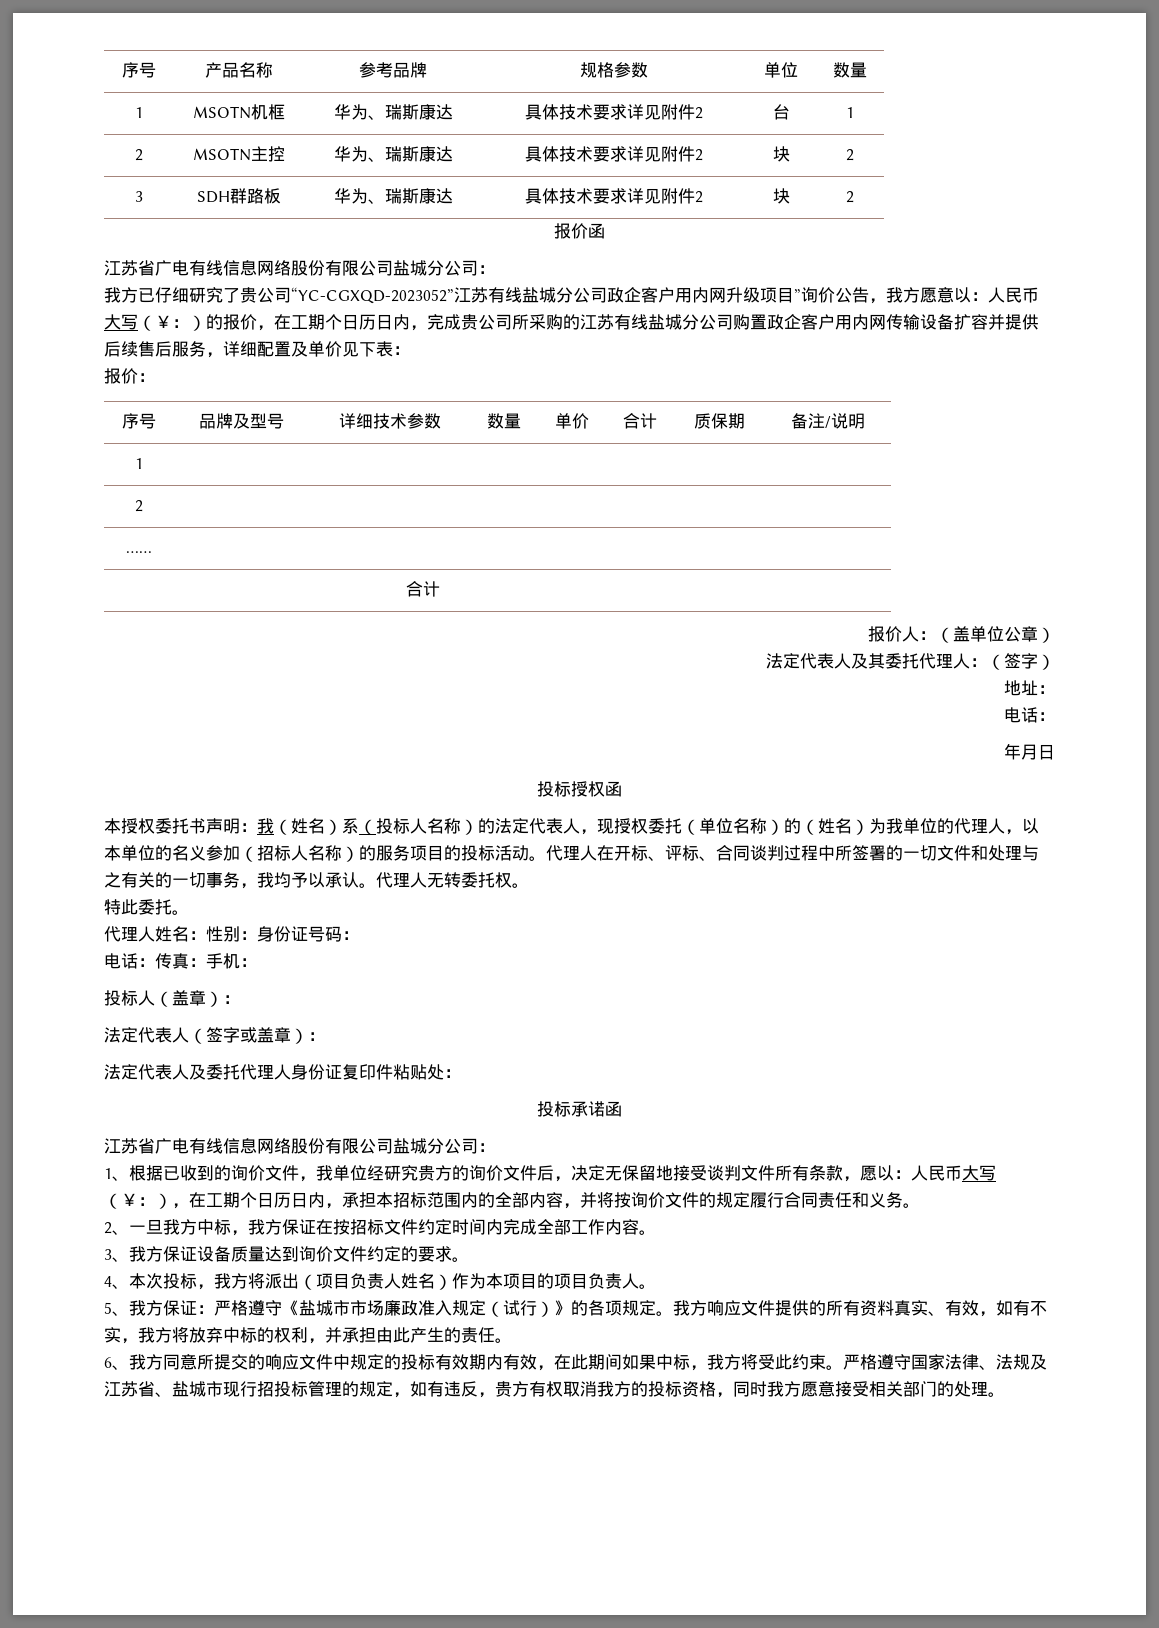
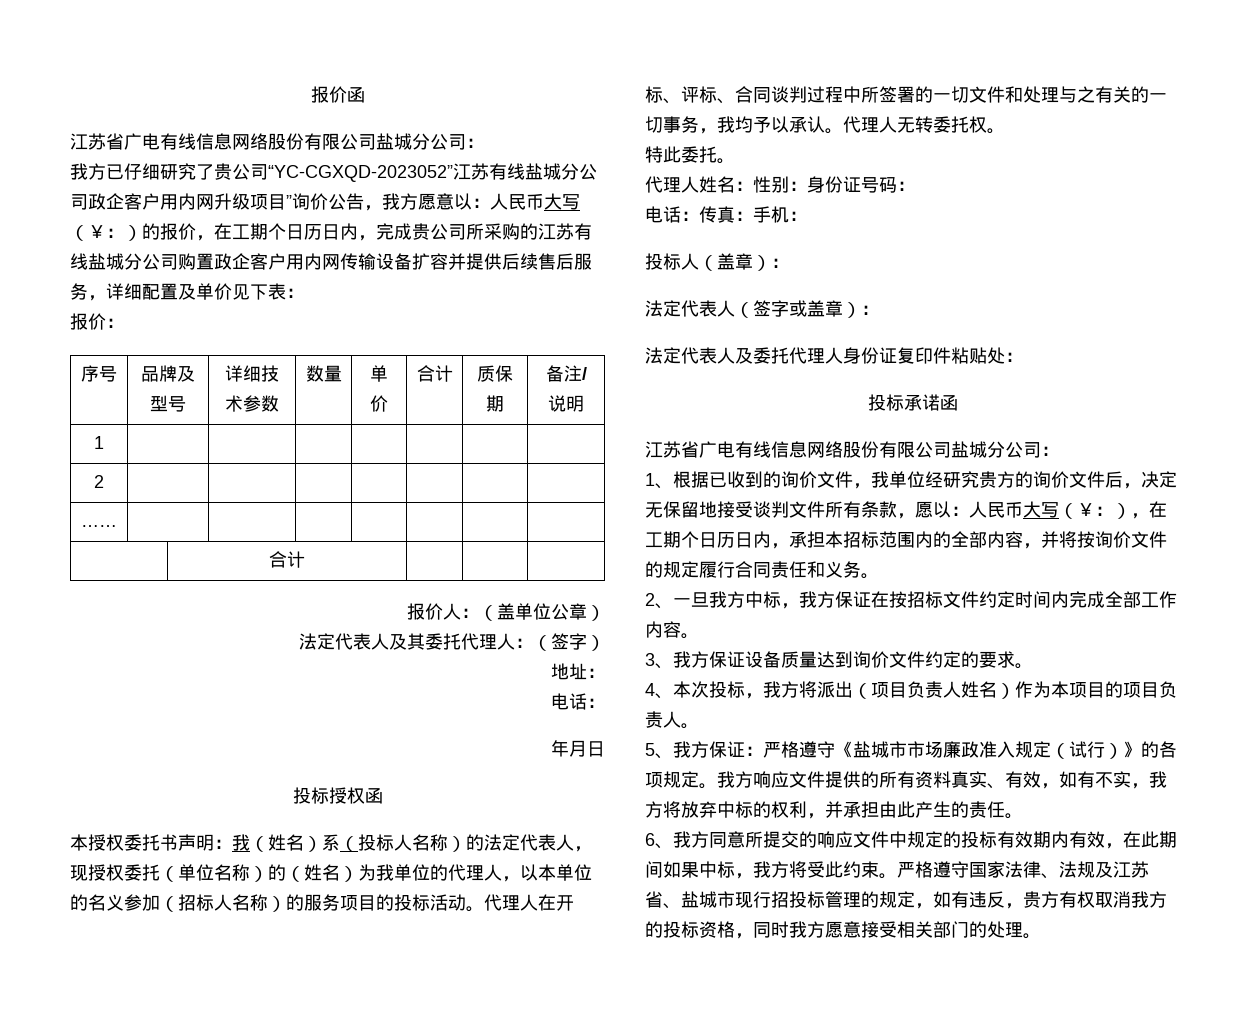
[121,62,156,78] [204,62,273,78] [359,62,427,78] [580,62,649,78] [764,62,799,78] [832,62,867,78] [134,107,143,118] [192,104,285,120] [333,104,453,120] [525,104,704,120] [772,104,790,120] [845,107,854,118] [134,149,143,161] [192,146,285,162] [333,146,453,162] [525,146,704,162] [772,146,790,162] [845,149,854,161] [134,191,143,202] [196,188,281,204] [333,188,453,204] [525,188,704,204] [772,188,790,204] [845,191,854,203] 序号 | 产品名称 | 参考品牌 | 规格参数 | 单位 | 数量 // 1 | MSOTN机框 | 华为、瑞斯康达 | 具体技术要求详见附件2 | 台 | 1 // 2 | MSOTN主控 | 华为、瑞斯康达 | 具体技术要求详见附件2 | 块 | 2 // 3 | SDH群路板 | 华为、瑞斯康达 | 具体技术要求详见附件2 | 块 | 2 // -> (310, 94) none

